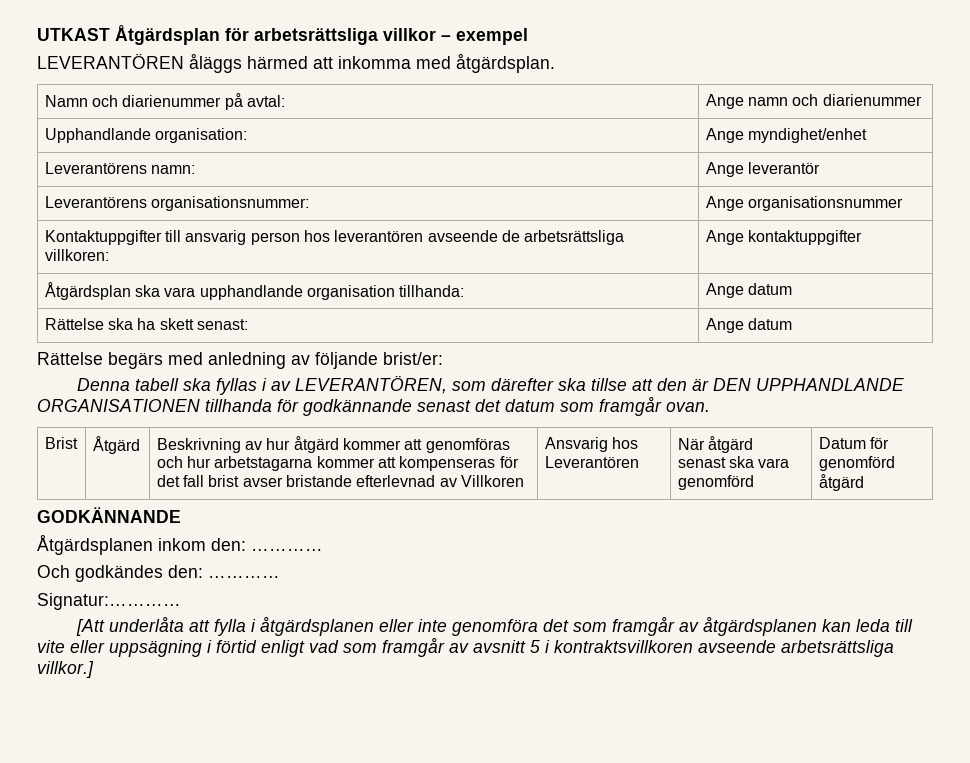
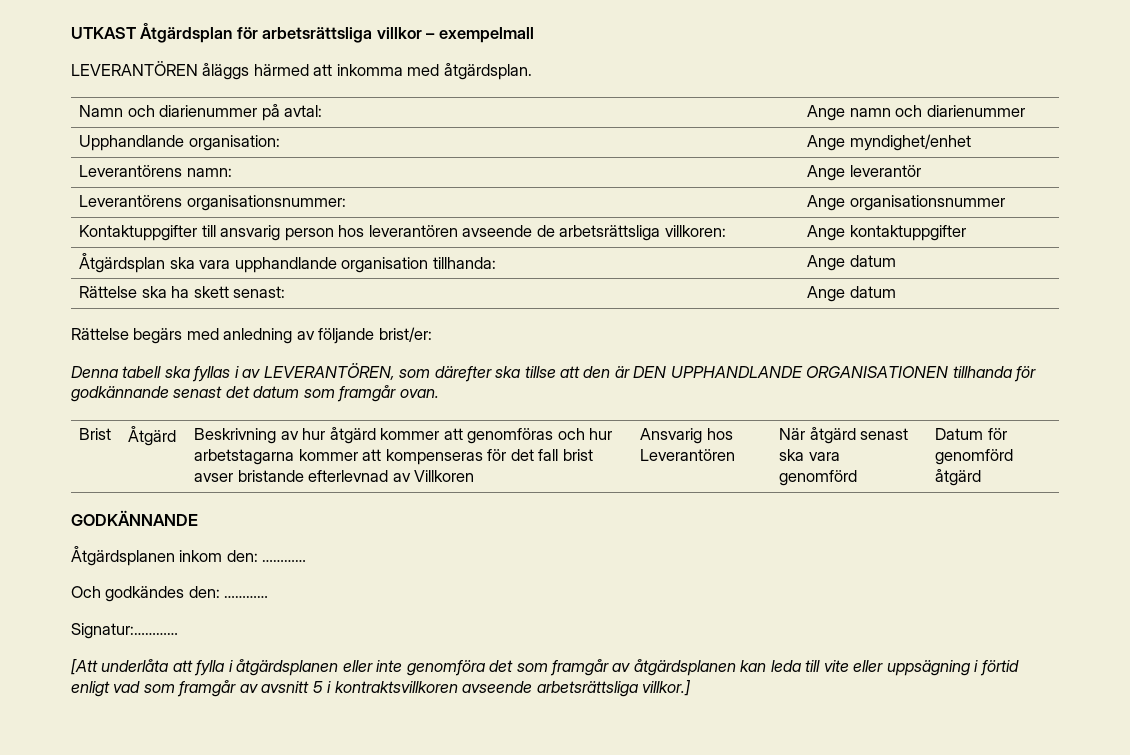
[456,28,528,45] exempel -> [438,27,534,43] exempelmall

